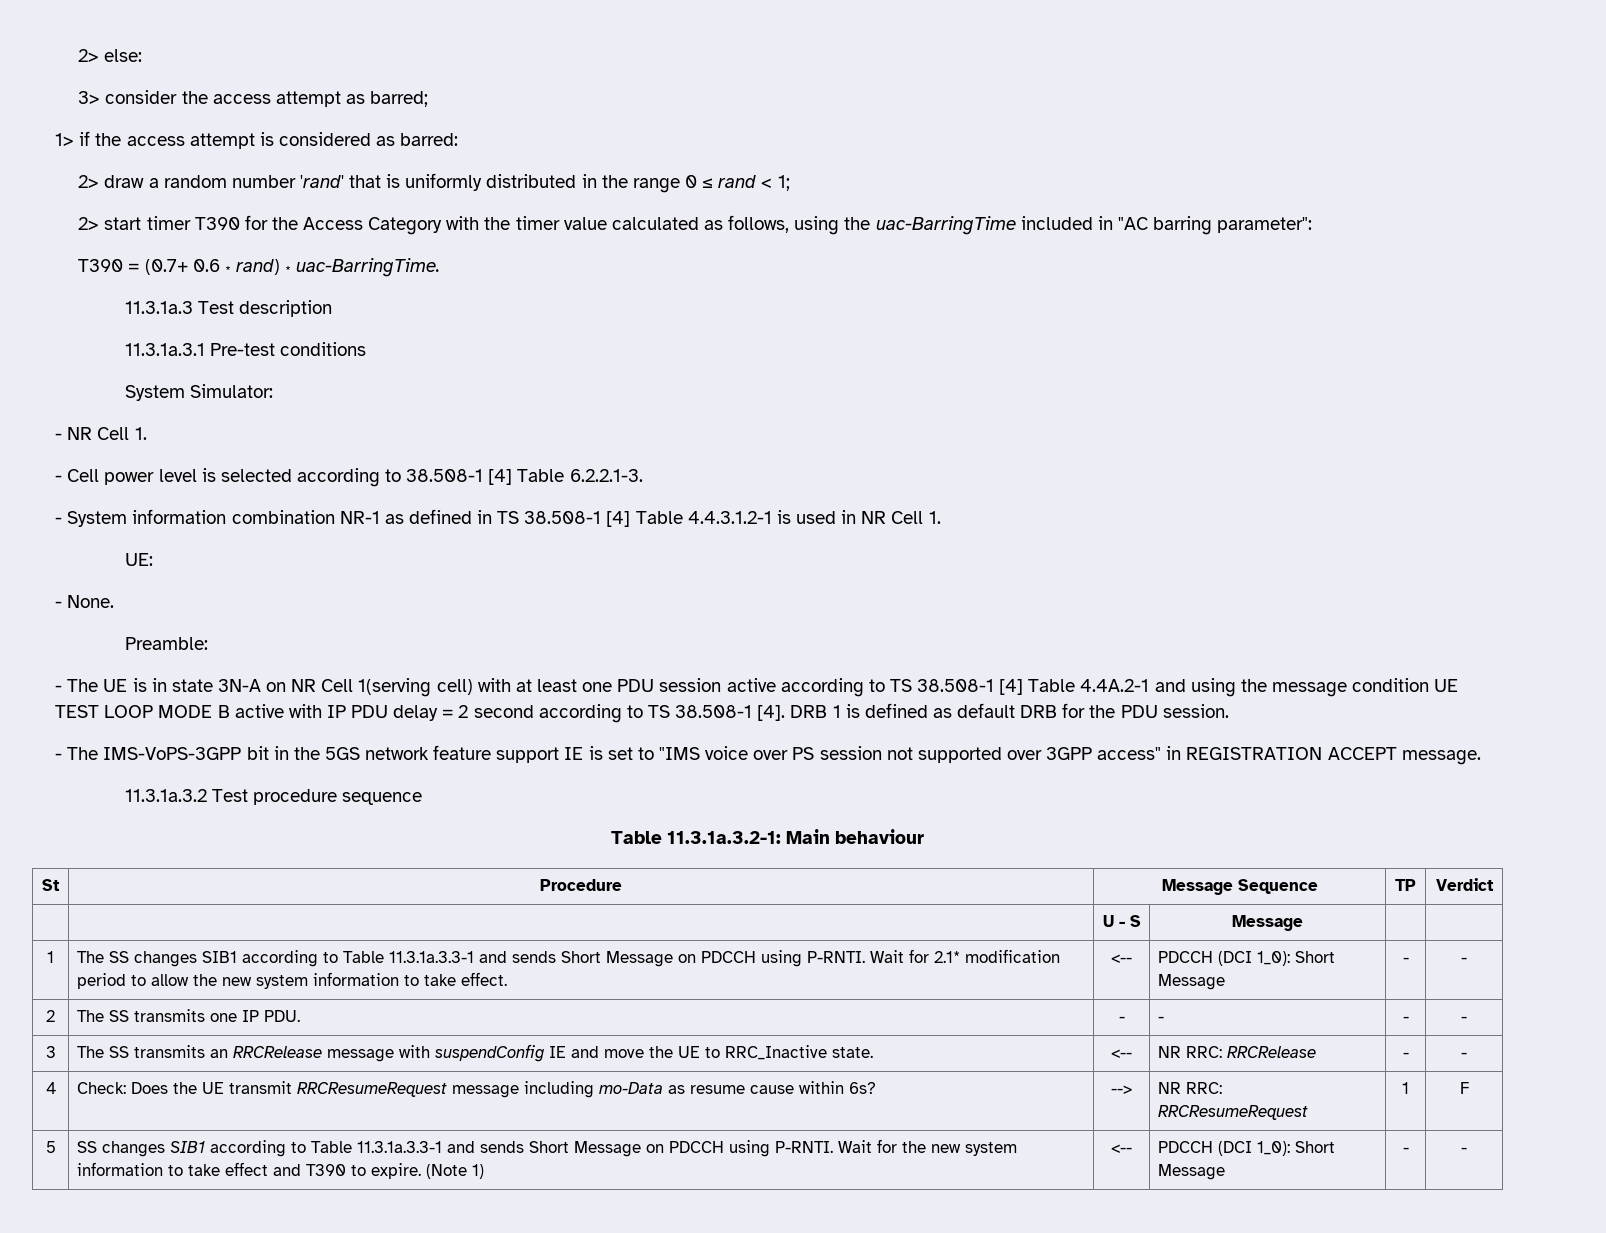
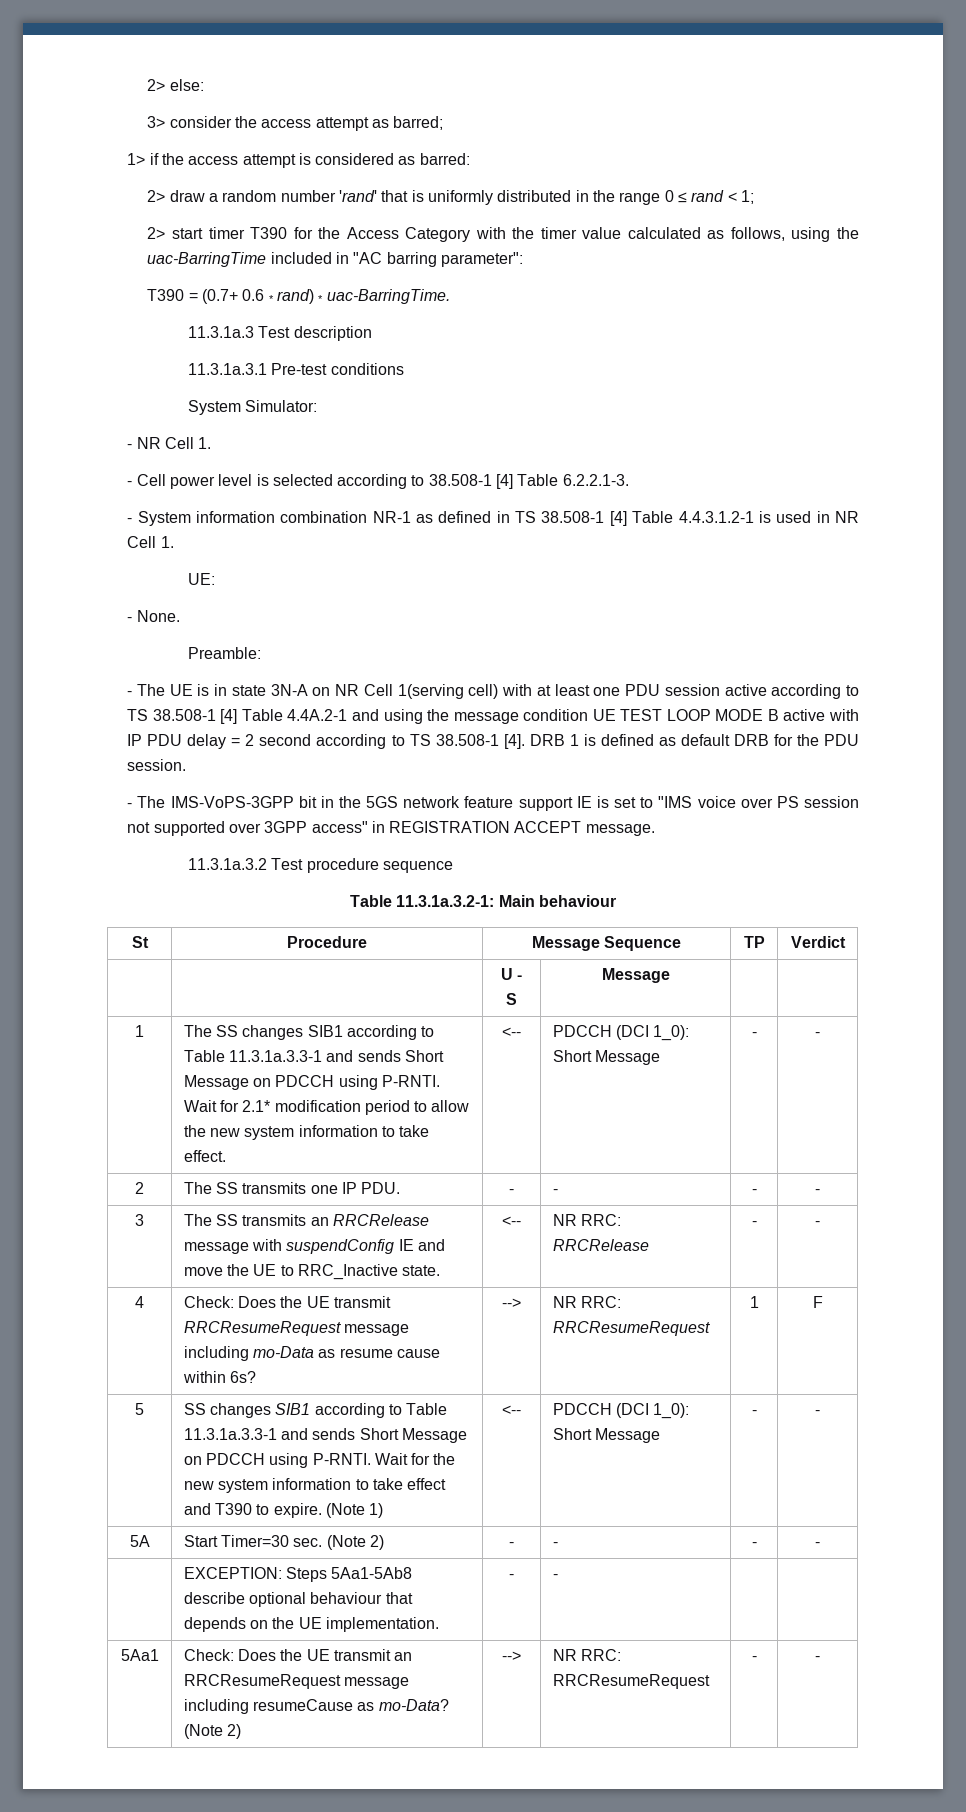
(1467, 1150) none -> [129,1535,150,1547] [183,1535,384,1550] [509,1542,514,1547] [552,1542,558,1547] [751,1542,757,1547] [815,1542,820,1547] [183,1567,413,1582] [183,1592,413,1607] [183,1617,439,1632] [509,1574,514,1579] [552,1574,558,1579] [120,1649,159,1661] [183,1649,413,1661] [183,1674,409,1689] [183,1699,449,1714] [183,1724,241,1739] [502,1651,521,1661] [552,1649,621,1661] [552,1674,710,1689] [751,1656,757,1661] [815,1656,820,1661] // 5A | Start Timer=30 sec. (Note 2) | - | - | - | - // | EXCEPTION: Steps 5Aa1-5Ab8 describe optional behaviour that depends on the UE implementation. | - | - | | // 5Aa1 | Check: Does the UE transmit an RRCResumeRequest message including resumeCause as mo-Data? (Note 2) | --> | NR RRC: RRCResumeRequest | - | -

